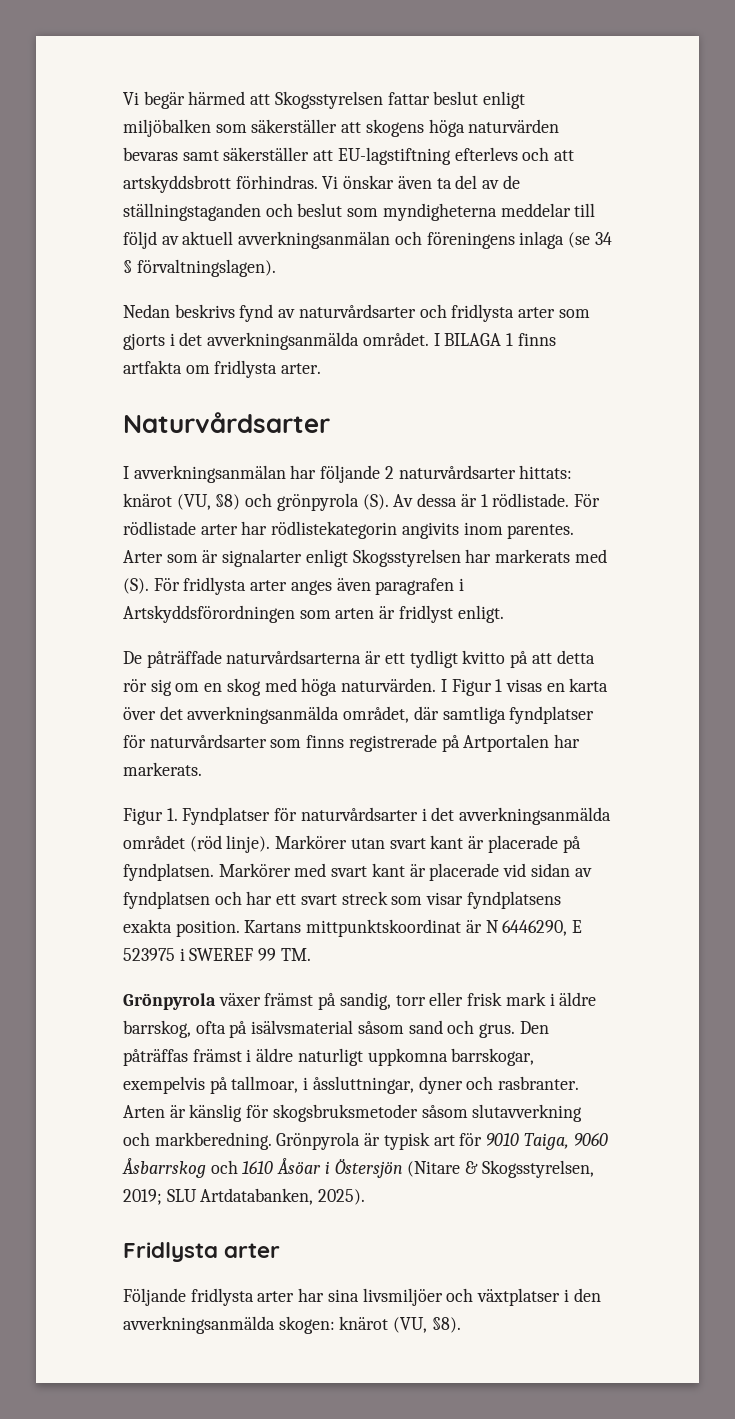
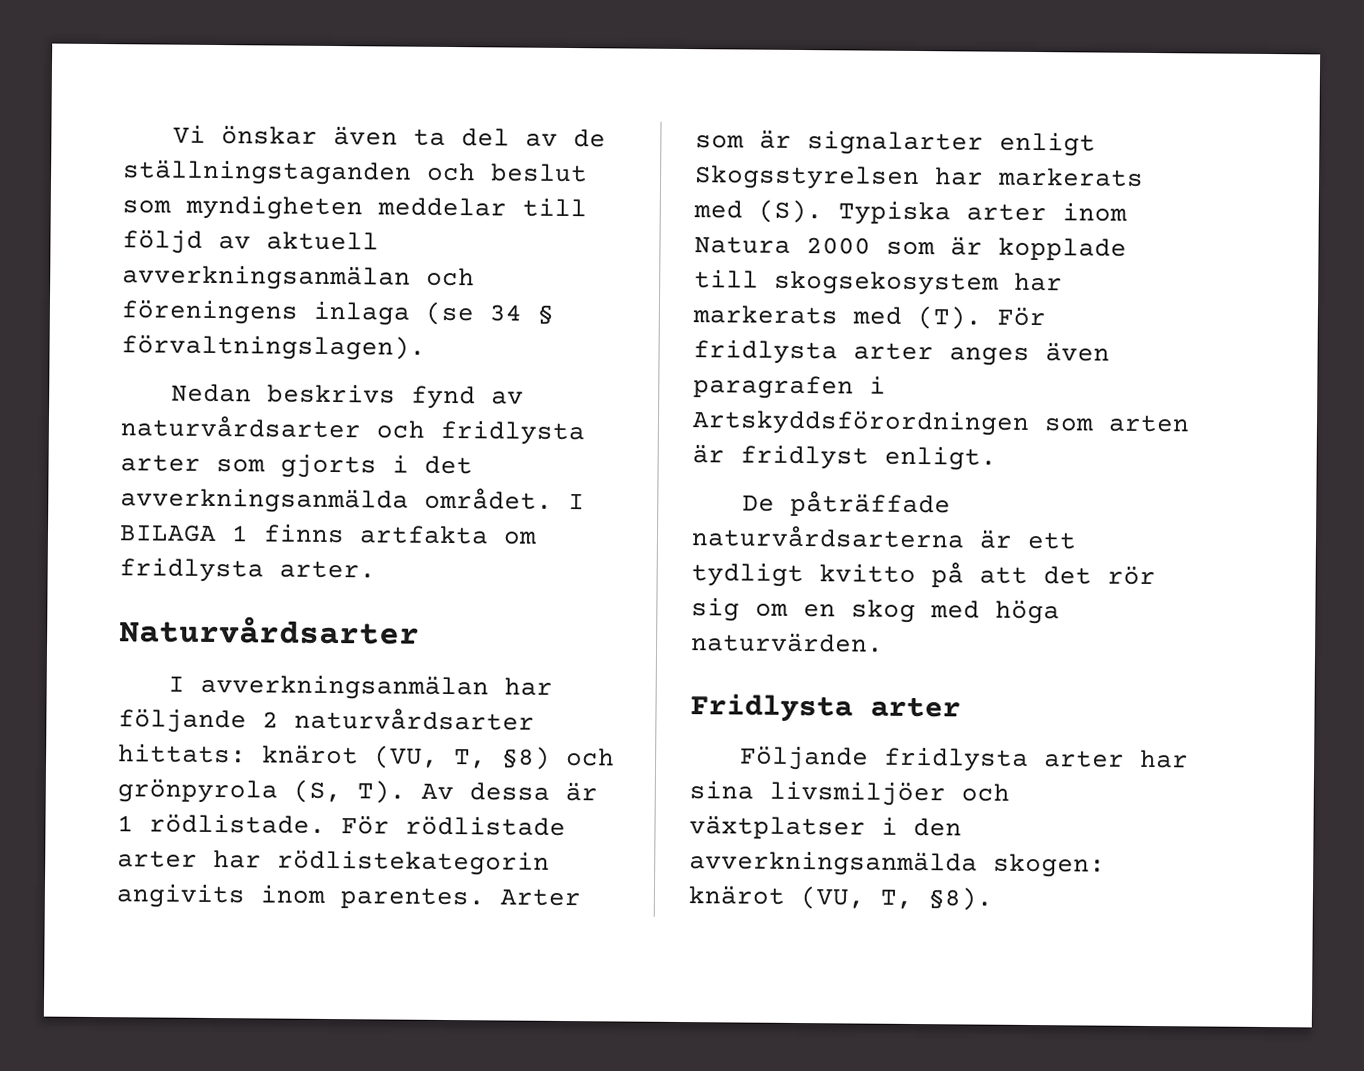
[123,91,526,109] [123,119,560,137] [123,147,575,165] [123,175,339,193] Vi begär härmed att Skogsstyrelsen fattar beslut enligt miljöbalken som säkerställer att skogens höga naturvärden bevaras samt säkerställer att EU-lagstiftning efterlevs och att artskyddsbrott förhindras. Vi -> [173,124,207,144] Vi
[382,203,497,221] myndigheterna -> [185,194,363,221] myndigheten
(211, 502) none -> [454,748,487,769] T,
[362,494,389,510] (S). -> [293,779,406,804] (S, T).
(149, 586) none -> [838,200,1127,226] [694,236,1127,261] [694,269,1063,296] [692,305,982,330] Typiska arter inom Natura 2000 som är kopplade till skogsekosystem har markerats med (T).
[556,650,595,664] detta -> [1043,566,1092,585] det
[440,678,609,696] [123,706,595,724] [123,734,581,752] [123,762,202,776] [123,807,612,825] [123,835,581,853] [123,863,592,881] [123,891,561,909] [123,919,583,937] [123,948,311,961] [123,992,597,1010] [123,1020,549,1038] [123,1048,535,1066] [123,1076,580,1094] [123,1104,583,1122] [123,1132,608,1150] [122,1158,594,1178] [123,1188,366,1205] I Figur 1 visas en karta över det avverkningsanmälda området, där samtliga fyndplatser för naturvårdsarter som finns registrerade på Artportalen har markerats. // Figur 1. Fyndplatser för naturvårdsarter i det avverkningsanmälda området (röd linje). Markörer utan svart kant är placerade på fyndplatsen. Markörer med svart kant är placerade vid sidan av fyndplatsen och har ett svart streck som visar fyndplatsens exakta position. Kartans mittpunktskoordinat är N 6446290, E 523975 i SWEREF 99 TM. // Grönpyrola växer främst på sandig, torr eller frisk mark i äldre barrskog, ofta på isälvsmaterial såsom sand och grus. Den påträffas främst i äldre naturligt uppkomna barrskogar, exempelvis på tallmoar, i åssluttningar, dyner och rasbranter. Arten är känslig för skogsbruksmetoder såsom slutavverkning och markberedning. Grönpyrola är typisk art för 9010 Taiga, 9060 Åsbarrskog och 1610 Åsöar i Östersjön (Nitare & Skogsstyrelsen, 2019; SLU Artdatabanken, 2025). -> (884, 642) none
(428, 1325) none -> [880,888,913,909] T,

